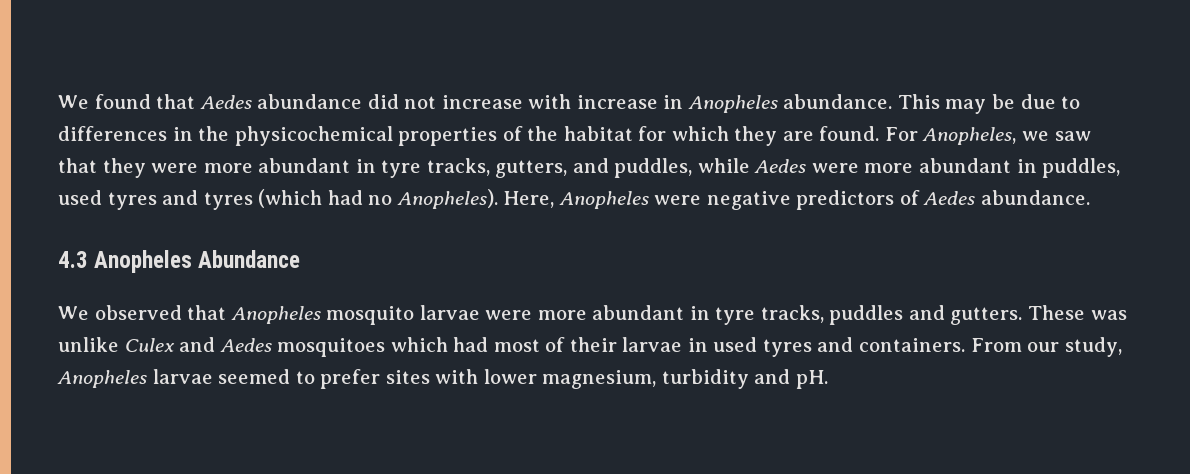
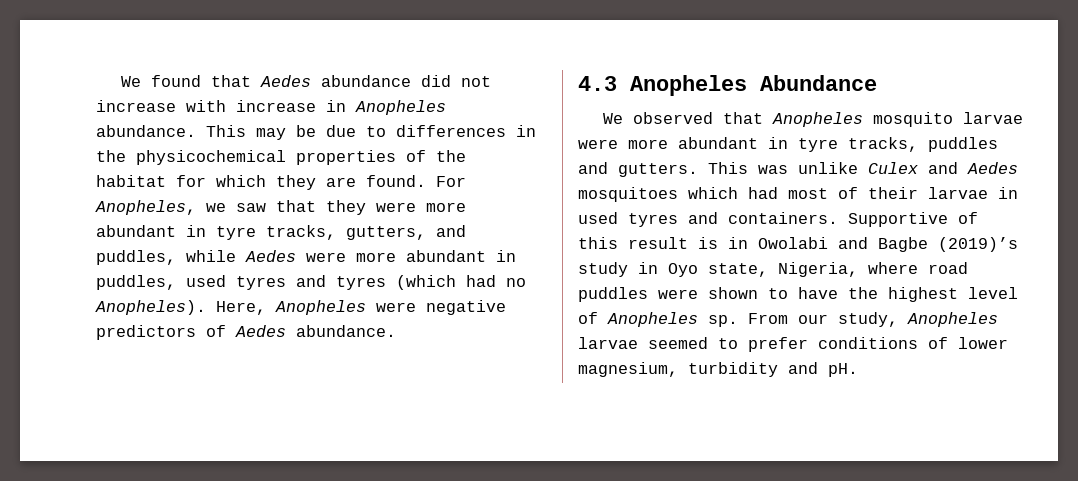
[1028,305,1086,320] These -> [708,162,748,174] This
(966, 345) none -> [848,212,978,227] [578,237,1018,252] [578,262,968,277] [578,287,1018,302] [578,312,738,327] Supportive of this result is in Owolabi and Bagbe (2019)’s study in Oyo state, Nigeria, where road puddles were shown to have the highest level of Anopheles sp.
[385,369,479,384] sites with -> [818,337,948,349] conditions of

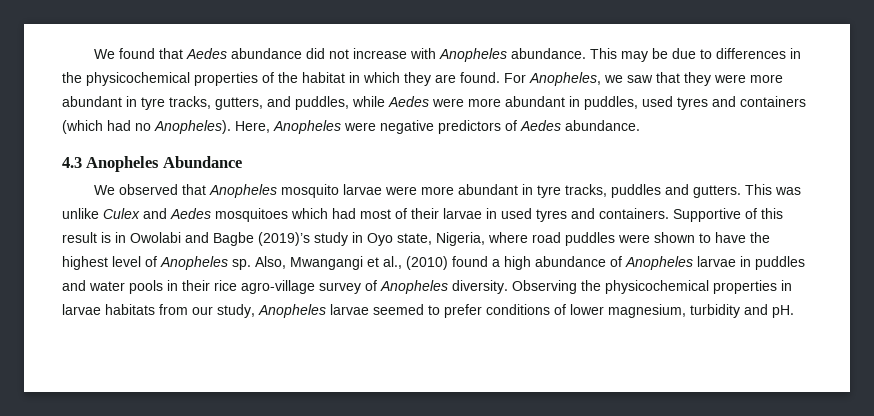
[236,100,346,112] increase in -> (437, 53) none
[176,175,206,187] for -> [349,72,360,83] in
[336,276,386,290] tyres -> [740,96,806,107] containers
[748,313,788,324] From -> [255,256,805,270] [62,280,792,294] [62,304,188,315] Also, Mwangangi et al., (2010) found a high abundance of Anopheles larvae in puddles and water pools in their rice agro-village survey of Anopheles diversity. Observing the physicochemical properties in larvae habitats from

